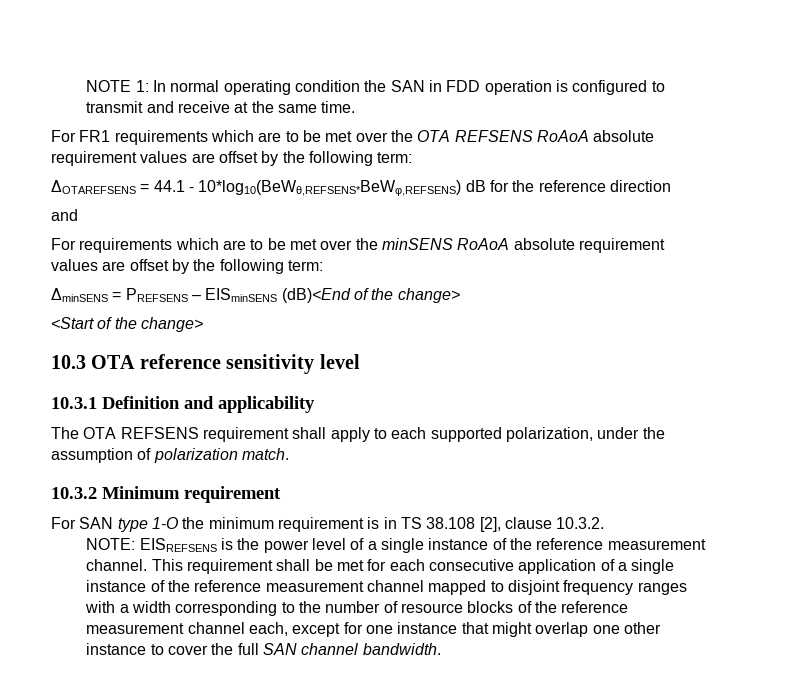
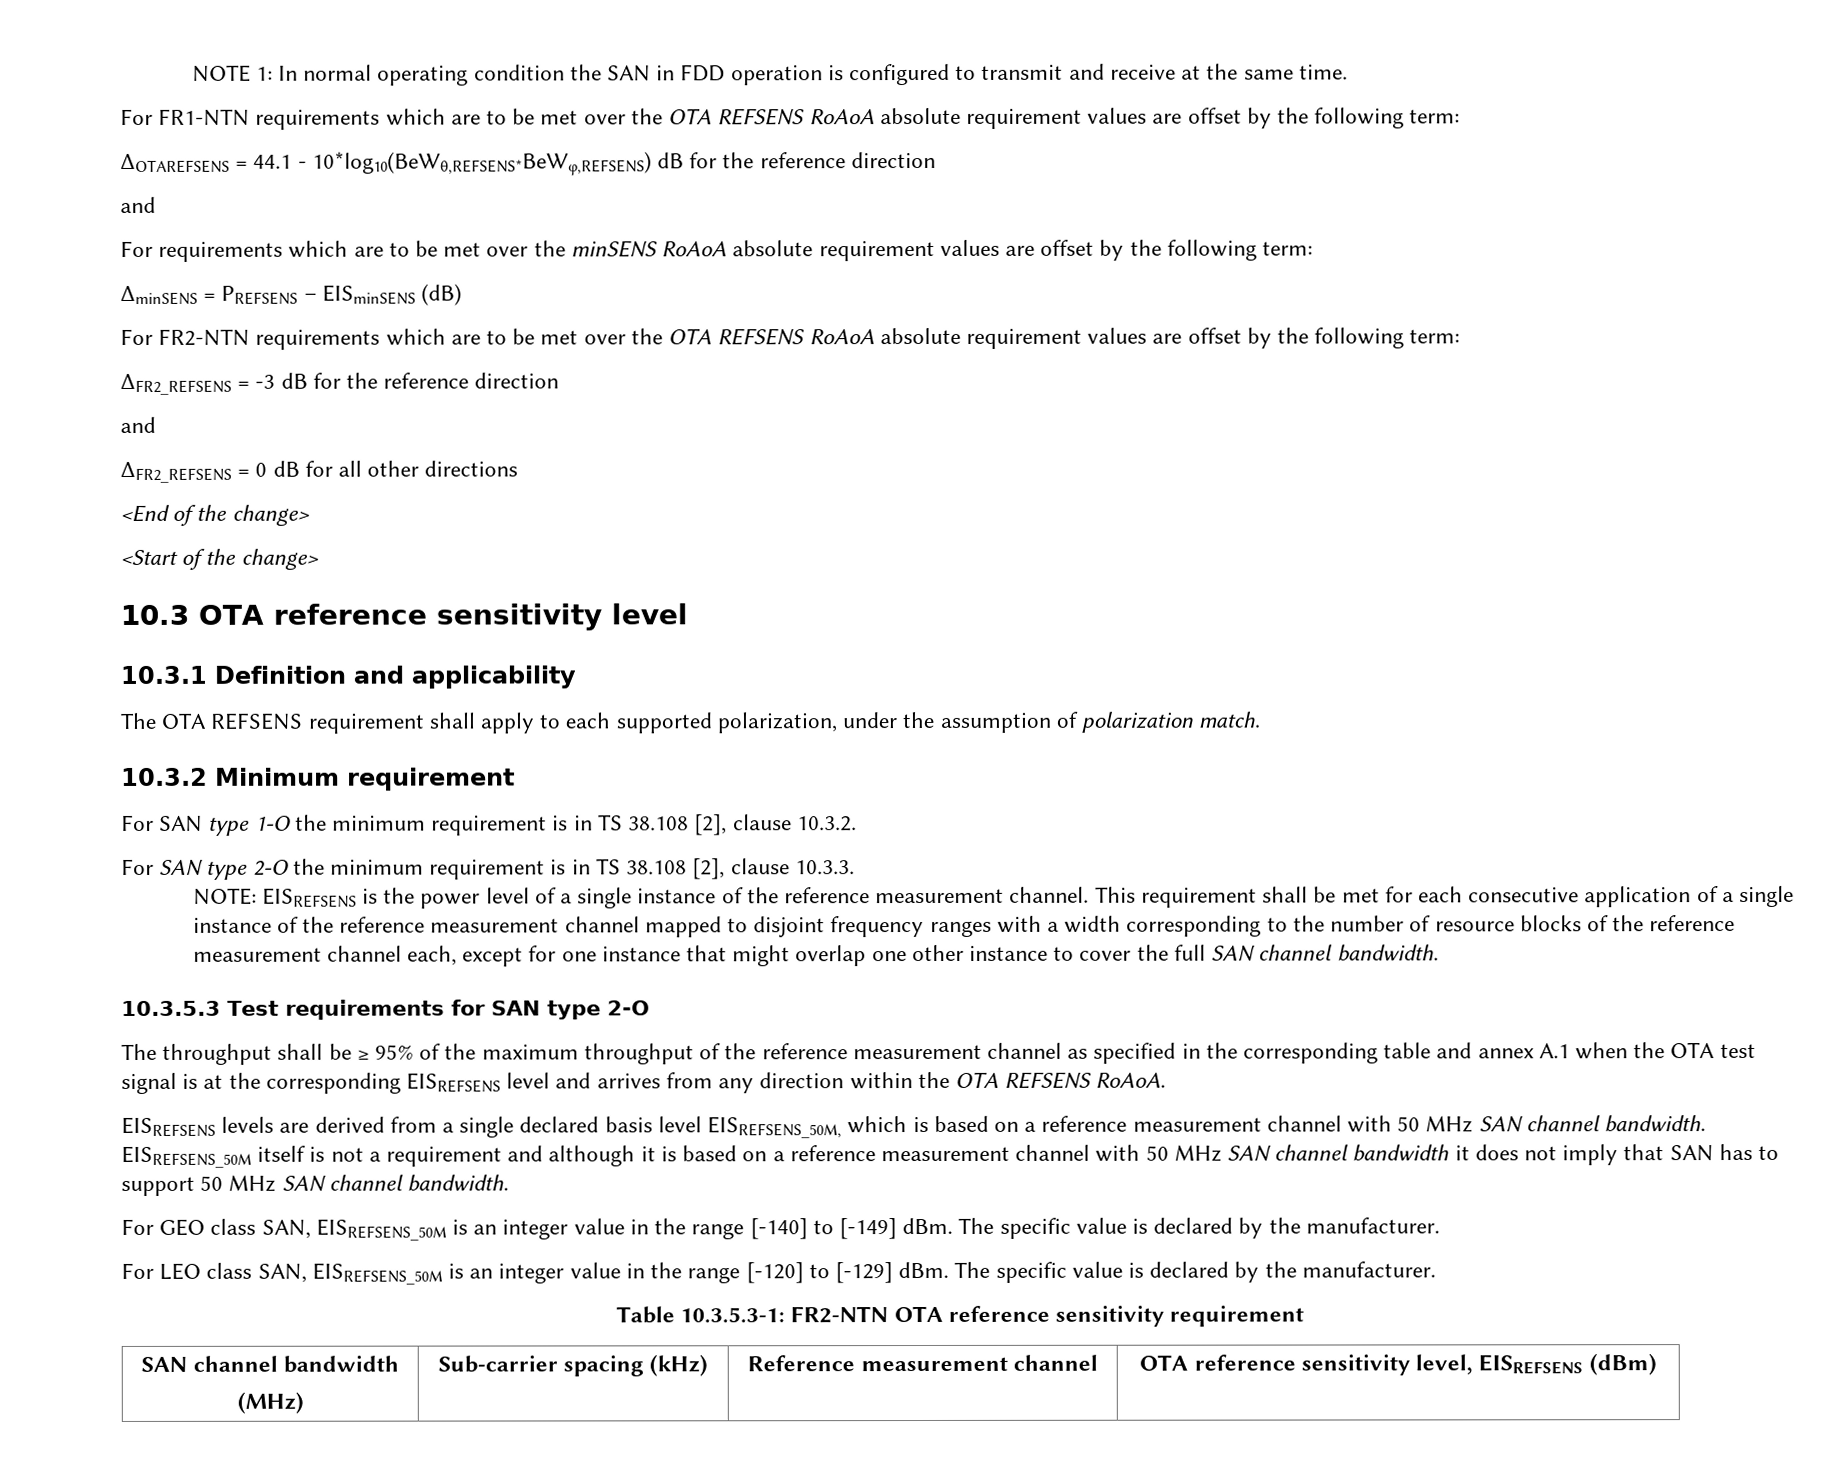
[79,130,111,142] FR1 -> [158,108,251,126] FR1-NTN
[281,288,351,303] (dB)<End -> [421,283,463,306] [120,327,1461,350] [120,372,560,395] [120,416,156,433] [120,460,519,483] [120,504,170,522] (dB) // For FR2-NTN requirements which are to be met over the OTA REFSENS RoAoA absolute requirement values are offset by the following term: // ΔFR2_REFSENS = -3 dB for the reference direction // and // ΔFR2_REFSENS = 0 dB for all other directions // <End
(605, 523) none -> [121,858,855,880] // For SAN type 2-O the minimum requirement is in TS 38.108 [2], clause 10.3.3.
(441, 649) none -> [121,999,650,1020] [121,1042,1756,1065] [121,1071,1167,1094] [121,1115,1707,1139] [121,1143,1780,1168] [121,1174,510,1196] [121,1217,1440,1241] [121,1261,1436,1285] [615,1305,1305,1327] [141,1355,399,1373] [236,1391,304,1414] [437,1354,709,1377] [747,1354,1098,1372] [1139,1353,1657,1376] // 10.3.5.3 Test requirements for SAN type 2-O // The throughput shall be ≥ 95% of the maximum throughput of the reference measurement channel as specified in the corresponding table and annex A.1 when the OTA test signal is at the corresponding EISREFSENS level and arrives from any direction within the OTA REFSENS RoAoA. // EISREFSENS levels are derived from a single declared basis level EISREFSENS_50M, which is based on a reference measurement channel with 50 MHz SAN channel bandwidth. EISREFSENS_50M itself is not a requirement and although it is based on a reference measurement channel with 50 MHz SAN channel bandwidth it does not imply that SAN has to support 50 MHz SAN channel bandwidth. // For GEO class SAN, EISREFSENS_50M is an integer value in the range [-140] to [-149] dBm. The specific value is declared by the manufacturer. // For LEO class SAN, EISREFSENS_50M is an integer value in the range [-120] to [-129] dBm. The specific value is declared by the manufacturer. // Table 10.3.5.3-1: FR2-NTN OTA reference sensitivity requirement // SAN channel bandwidth // (MHz) | Sub-carrier spacing (kHz) | Reference measurement channel | OTA reference sensitivity level, EISREFSENS (dBm)

